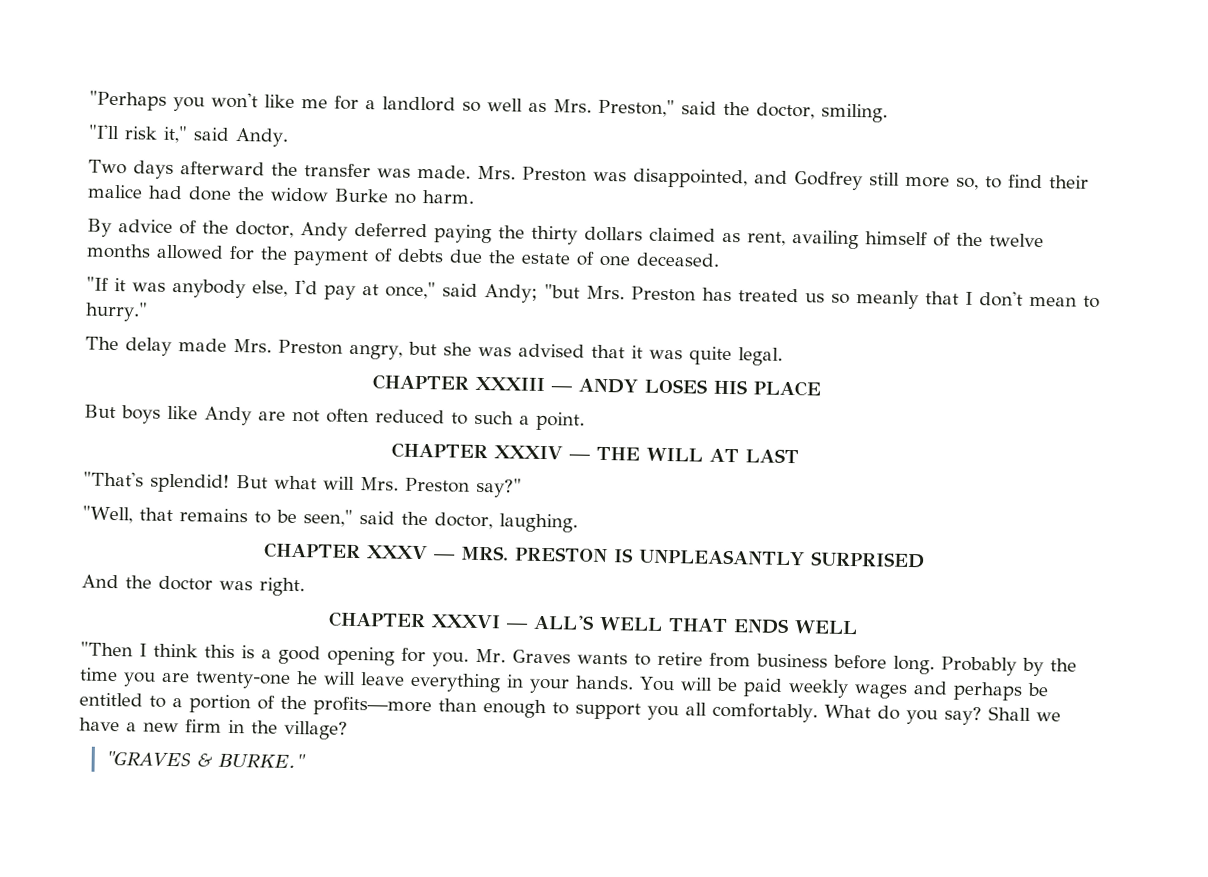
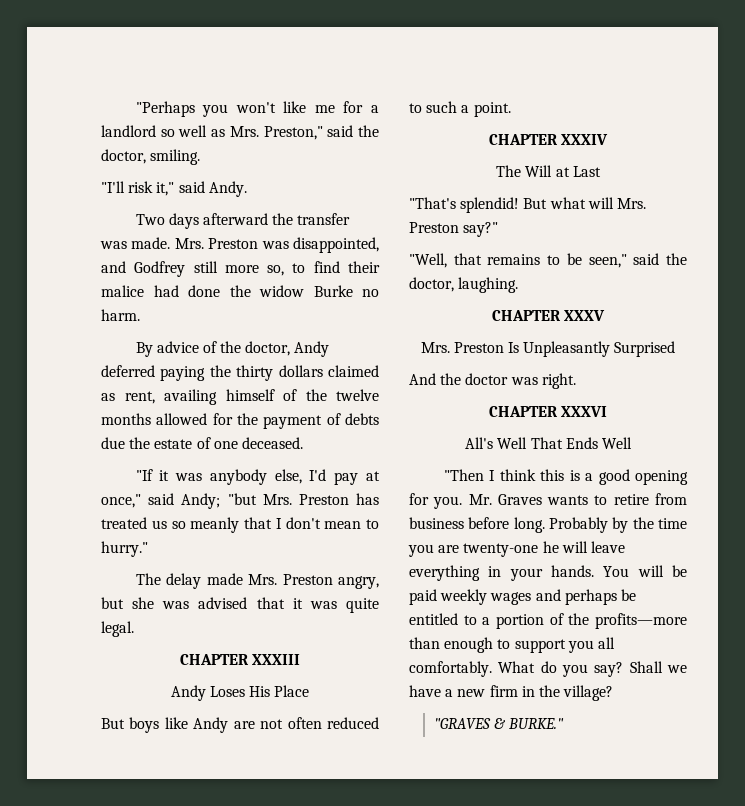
[550,378,821,397] — ANDY LOSES HIS PLACE -> [170,685,310,701] // Andy Loses His Place
[569,446,799,464] — THE WILL AT LAST -> [496,165,601,177] // The Will at Last
[433,545,925,569] — MRS. PRESTON IS UNPLEASANTLY SURPRISED -> [420,341,676,357] // Mrs. Preston Is Unpleasantly Surprised
[505,614,858,635] — ALL'S WELL THAT ENDS WELL -> [465,437,632,449] // All's Well That Ends Well

